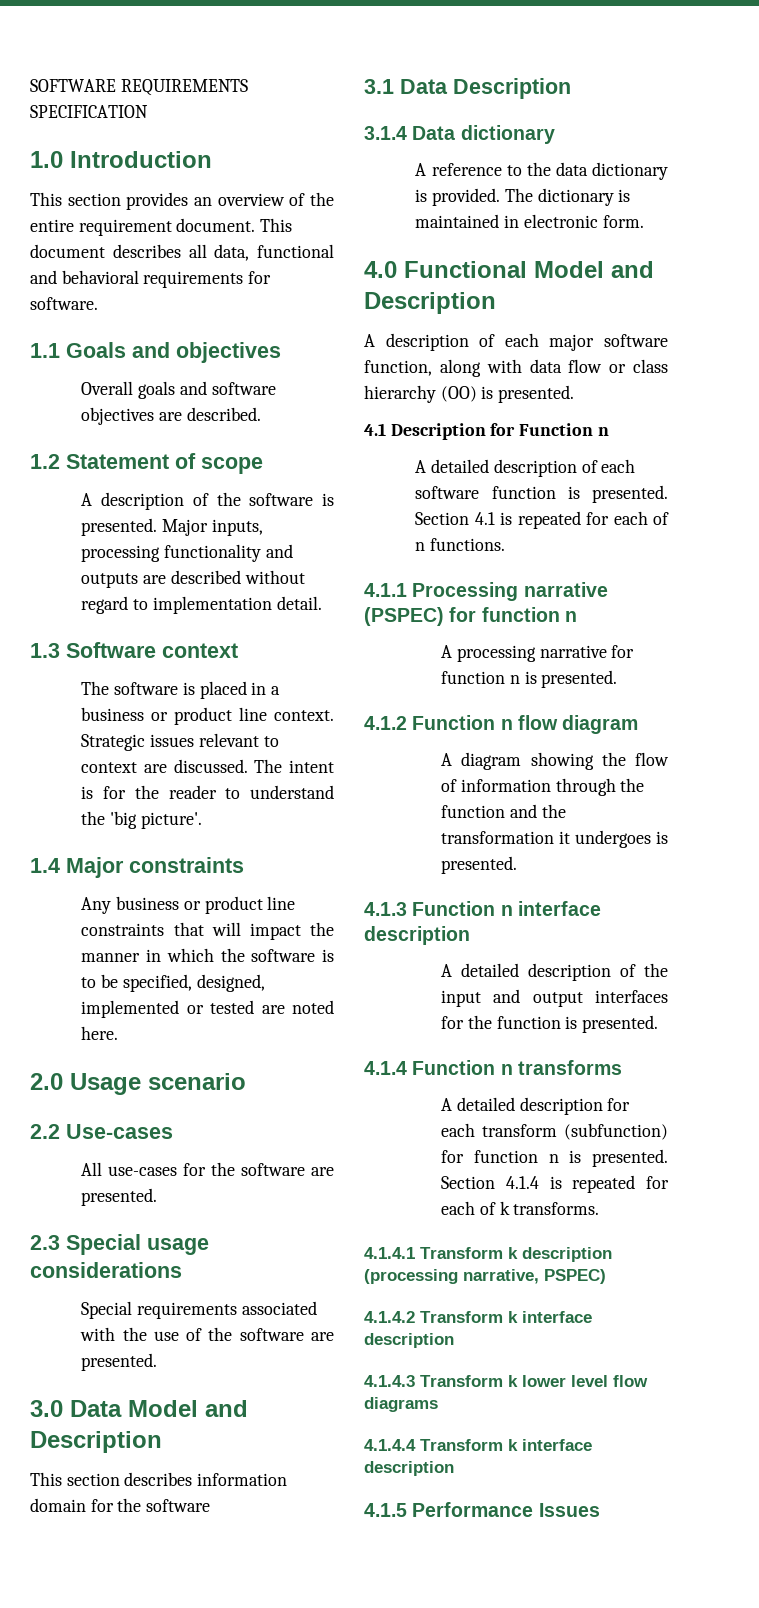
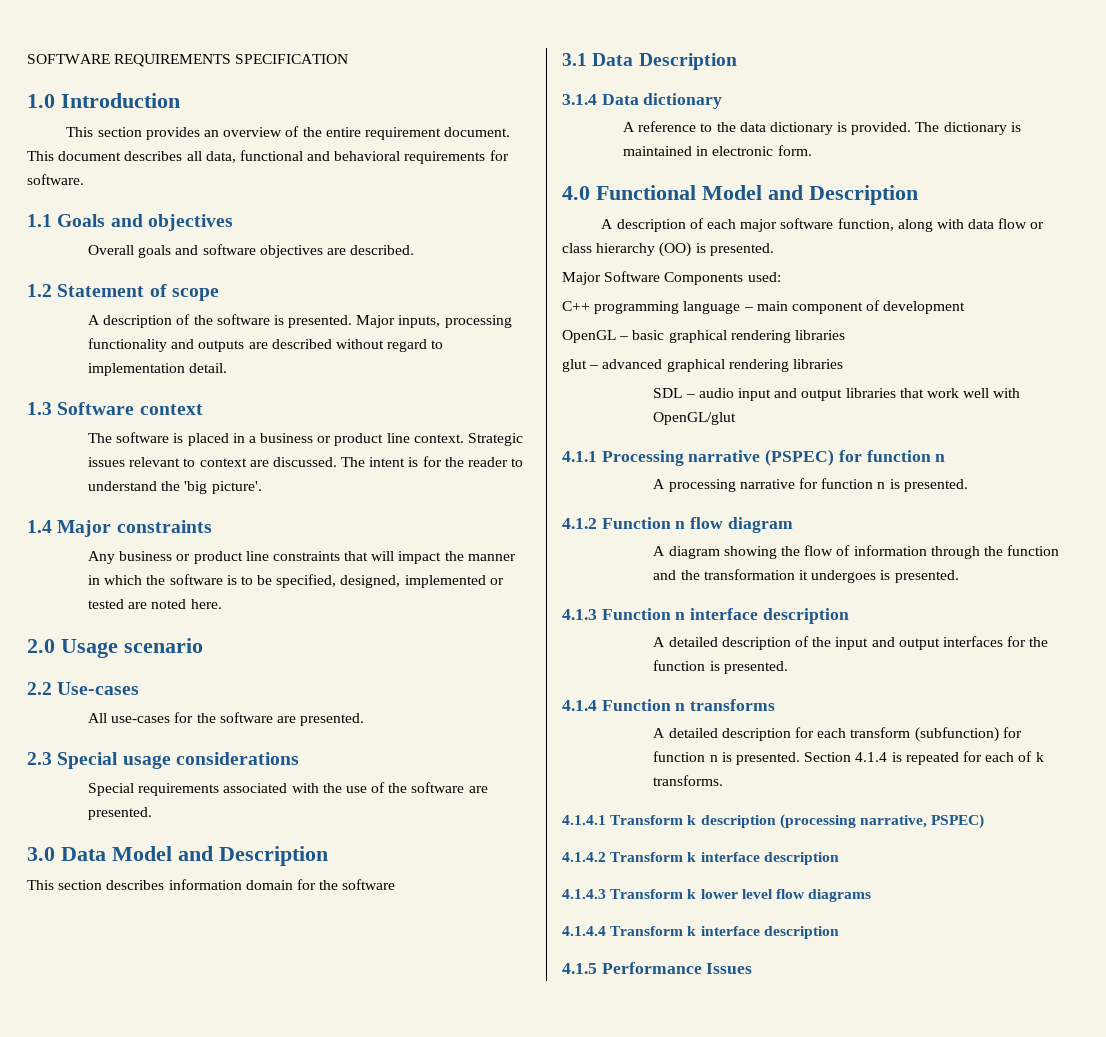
[364,423,609,440] [415,459,636,477] [415,485,668,503] [415,511,669,529] [415,538,506,551] 4.1 Description for Function n // A detailed description of each software function is presented. Section 4.1 is repeated for each of n functions. -> [562,271,781,285] [562,300,966,314] [562,330,845,343] [562,359,843,372] [653,388,1021,401] [653,412,737,425] Major Software Components used: // C++ programming language – main component of development // OpenGL – basic graphical rendering libraries // glut – advanced graphical rendering libraries // SDL – audio input and output libraries that work well with OpenGL/glut

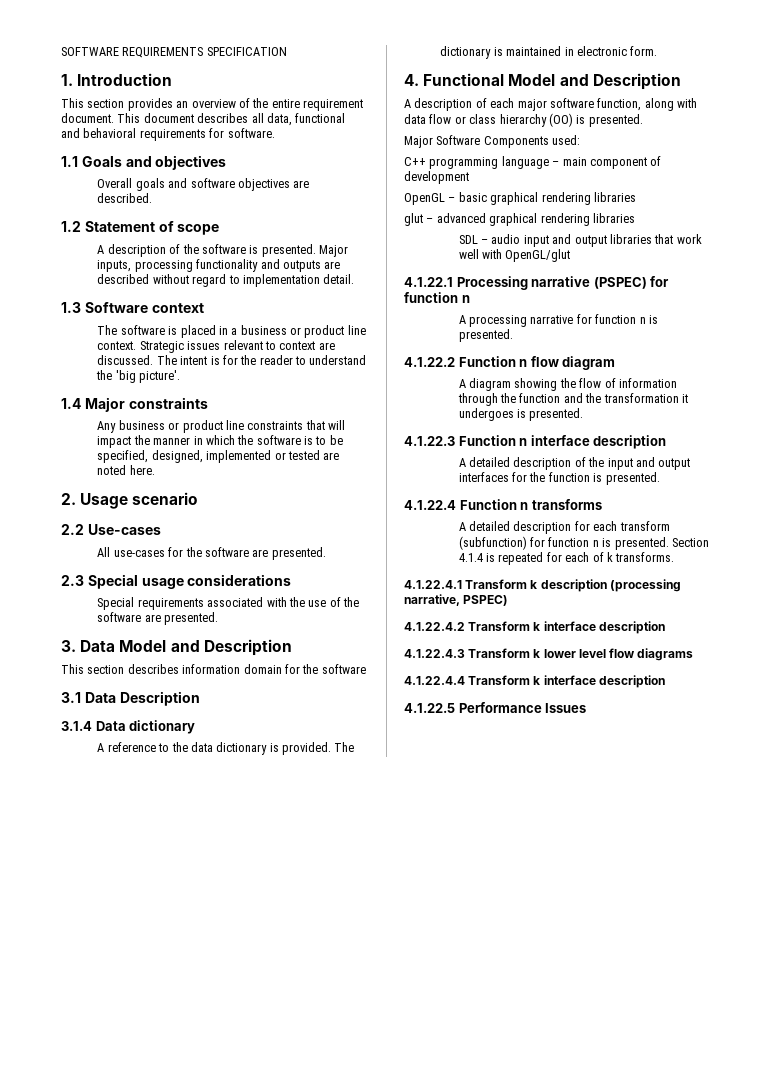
[27,94,55,108] 1.0 -> [61,74,73,86] 1.
[27,639,55,653] 2.0 -> [61,493,76,505] 2.
[27,847,55,861] 3.0 -> [61,640,76,652] 3.
[562,186,590,200] 4.0 -> [404,74,419,86] 4.
[562,451,597,462] 4.1.1 -> [404,277,453,287] 4.1.22.1
[562,518,597,529] 4.1.2 -> [404,357,455,367] 4.1.22.2
[562,609,597,620] 4.1.3 -> [404,436,455,446] 4.1.22.3
[562,700,597,711] 4.1.4 -> [404,500,456,510] 4.1.22.4
[562,815,606,825] 4.1.4.1 -> [404,580,462,589] 4.1.22.4.1
[562,852,839,865] [562,889,606,899] 4.1.4.2 Transform k interface description // 4.1.4.3 -> [404,621,665,634] [404,649,465,658] 4.1.22.4.2 Transform k interface description // 4.1.22.4.3
[562,926,839,939] [562,963,597,974] 4.1.4.4 Transform k interface description // 4.1.5 -> [404,675,665,688] [404,703,455,713] 4.1.22.4.4 Transform k interface description // 4.1.22.5

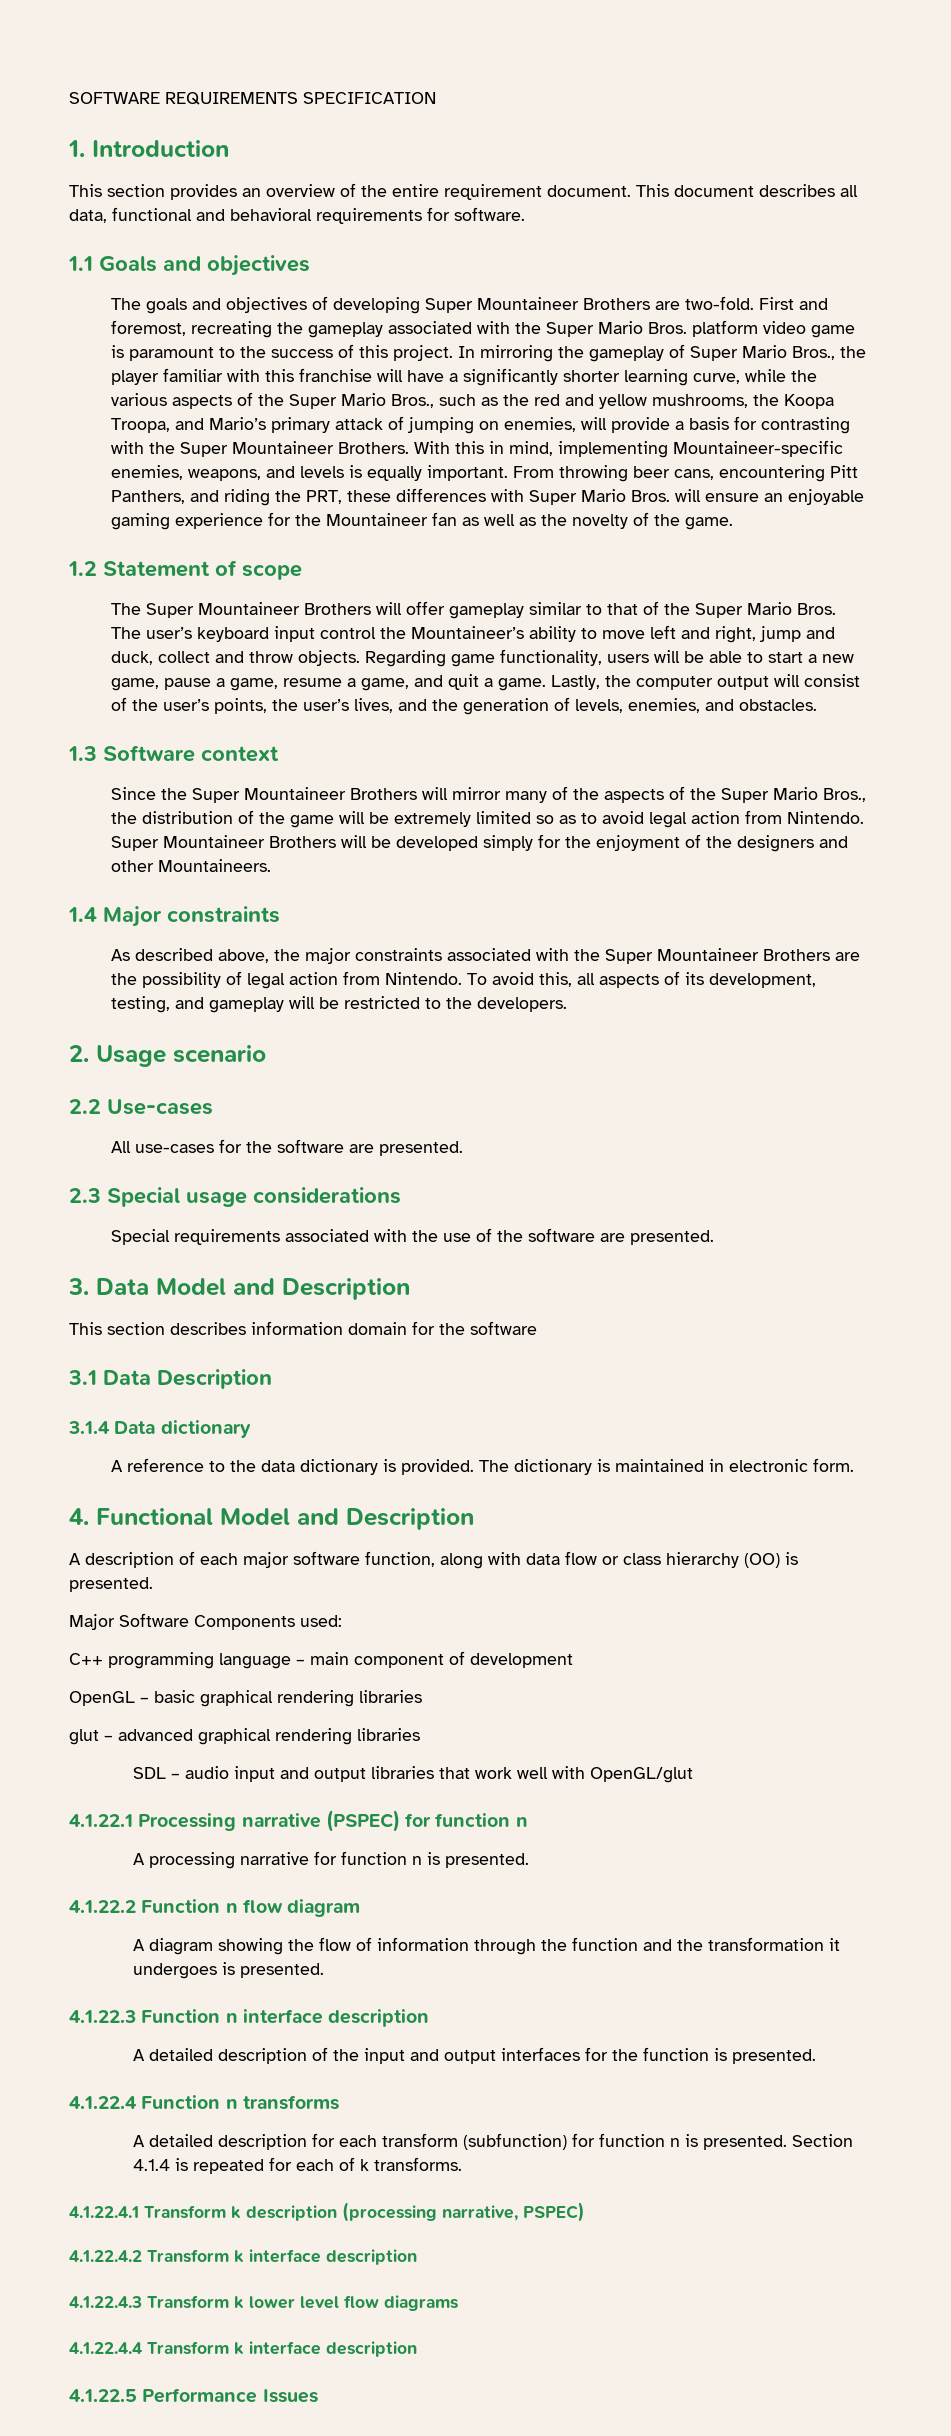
[97,178,133,188] Overall -> [111,298,142,310] The
[190,178,310,191] [97,193,153,203] [61,221,220,235] [97,244,349,257] [97,259,341,272] [97,274,355,287] [61,302,204,313] [97,325,366,338] [97,340,335,353] [97,355,367,365] [96,370,181,383] [61,397,208,412] [97,420,346,433] [97,435,343,448] [97,450,340,463] [97,465,155,475] software objectives are described. // 1.2 Statement of scope // A description of the software is presented. Major inputs, processing functionality and outputs are described without regard to implementation detail. // 1.3 Software context // The software is placed in a business or product line context. Strategic issues relevant to context are discussed. The intent is for the reader to understand the 'big picture'. // 1.4 Major constraints // Any business or product line constraints that will impact the manner in which the software is to be specified, designed, implemented or tested are noted here. -> [226,296,829,314] [111,320,856,338] [111,344,867,362] [111,368,818,386] [111,392,835,409] [111,416,851,434] [111,440,844,458] [111,465,859,482] [111,488,865,506] [111,512,734,530] [68,560,302,580] [111,601,837,619] [111,625,836,643] [111,649,855,667] [111,674,861,691] [111,697,818,715] [68,745,279,762] [111,786,867,803] [111,810,865,828] [111,834,849,852] [111,859,272,872] [68,906,280,927] [111,948,861,964] [111,971,817,989] [111,996,568,1013] objectives of developing Super Mountaineer Brothers are two-fold. First and foremost, recreating the gameplay associated with the Super Mario Bros. platform video game is paramount to the success of this project. In mirroring the gameplay of Super Mario Bros., the player familiar with this franchise will have a significantly shorter learning curve, while the various aspects of the Super Mario Bros., such as the red and yellow mushrooms, the Koopa Troopa, and Mario’s primary attack of jumping on enemies, will provide a basis for contrasting with the Super Mountaineer Brothers. With this in mind, implementing Mountaineer-specific enemies, weapons, and levels is equally important. From throwing beer cans, encountering Pitt Panthers, and riding the PRT, these differences with Super Mario Bros. will ensure an enjoyable gaming experience for the Mountaineer fan as well as the novelty of the game. // 1.2 Statement of scope // The Super Mountaineer Brothers will offer gameplay similar to that of the Super Mario Bros. The user’s keyboard input control the Mountaineer’s ability to move left and right, jump and duck, collect and throw objects. Regarding game functionality, users will be able to start a new game, pause a game, resume a game, and quit a game. Lastly, the computer output will consist of the user’s points, the user’s lives, and the generation of levels, enemies, and obstacles. // 1.3 Software context // Since the Super Mountaineer Brothers will mirror many of the aspects of the Super Mario Bros., the distribution of the game will be extremely limited so as to avoid legal action from Nintendo. Super Mountaineer Brothers will be developed simply for the enjoyment of the designers and other Mountaineers. // 1.4 Major constraints // As described above, the major constraints associated with the Super Mountaineer Brothers are the possibility of legal action from Nintendo. To avoid this, all aspects of its development, testing, and gameplay will be restricted to the developers.

